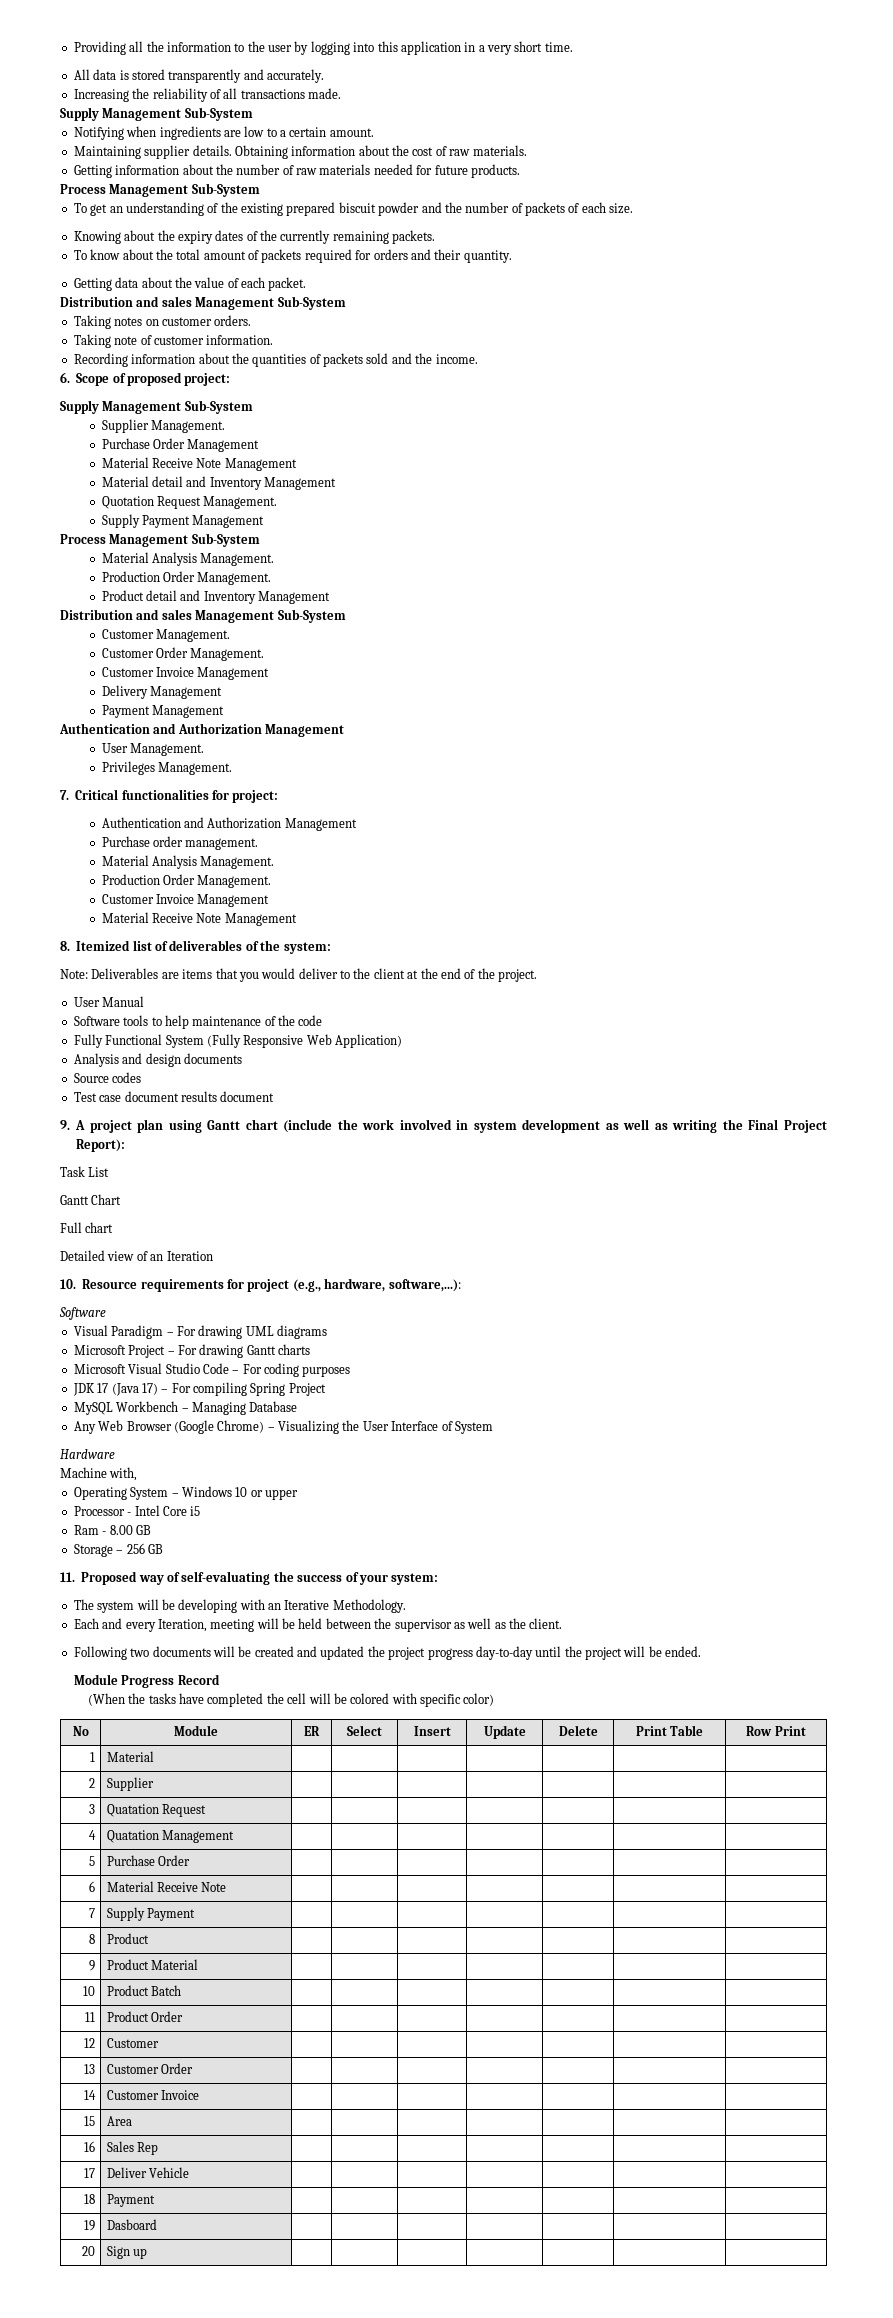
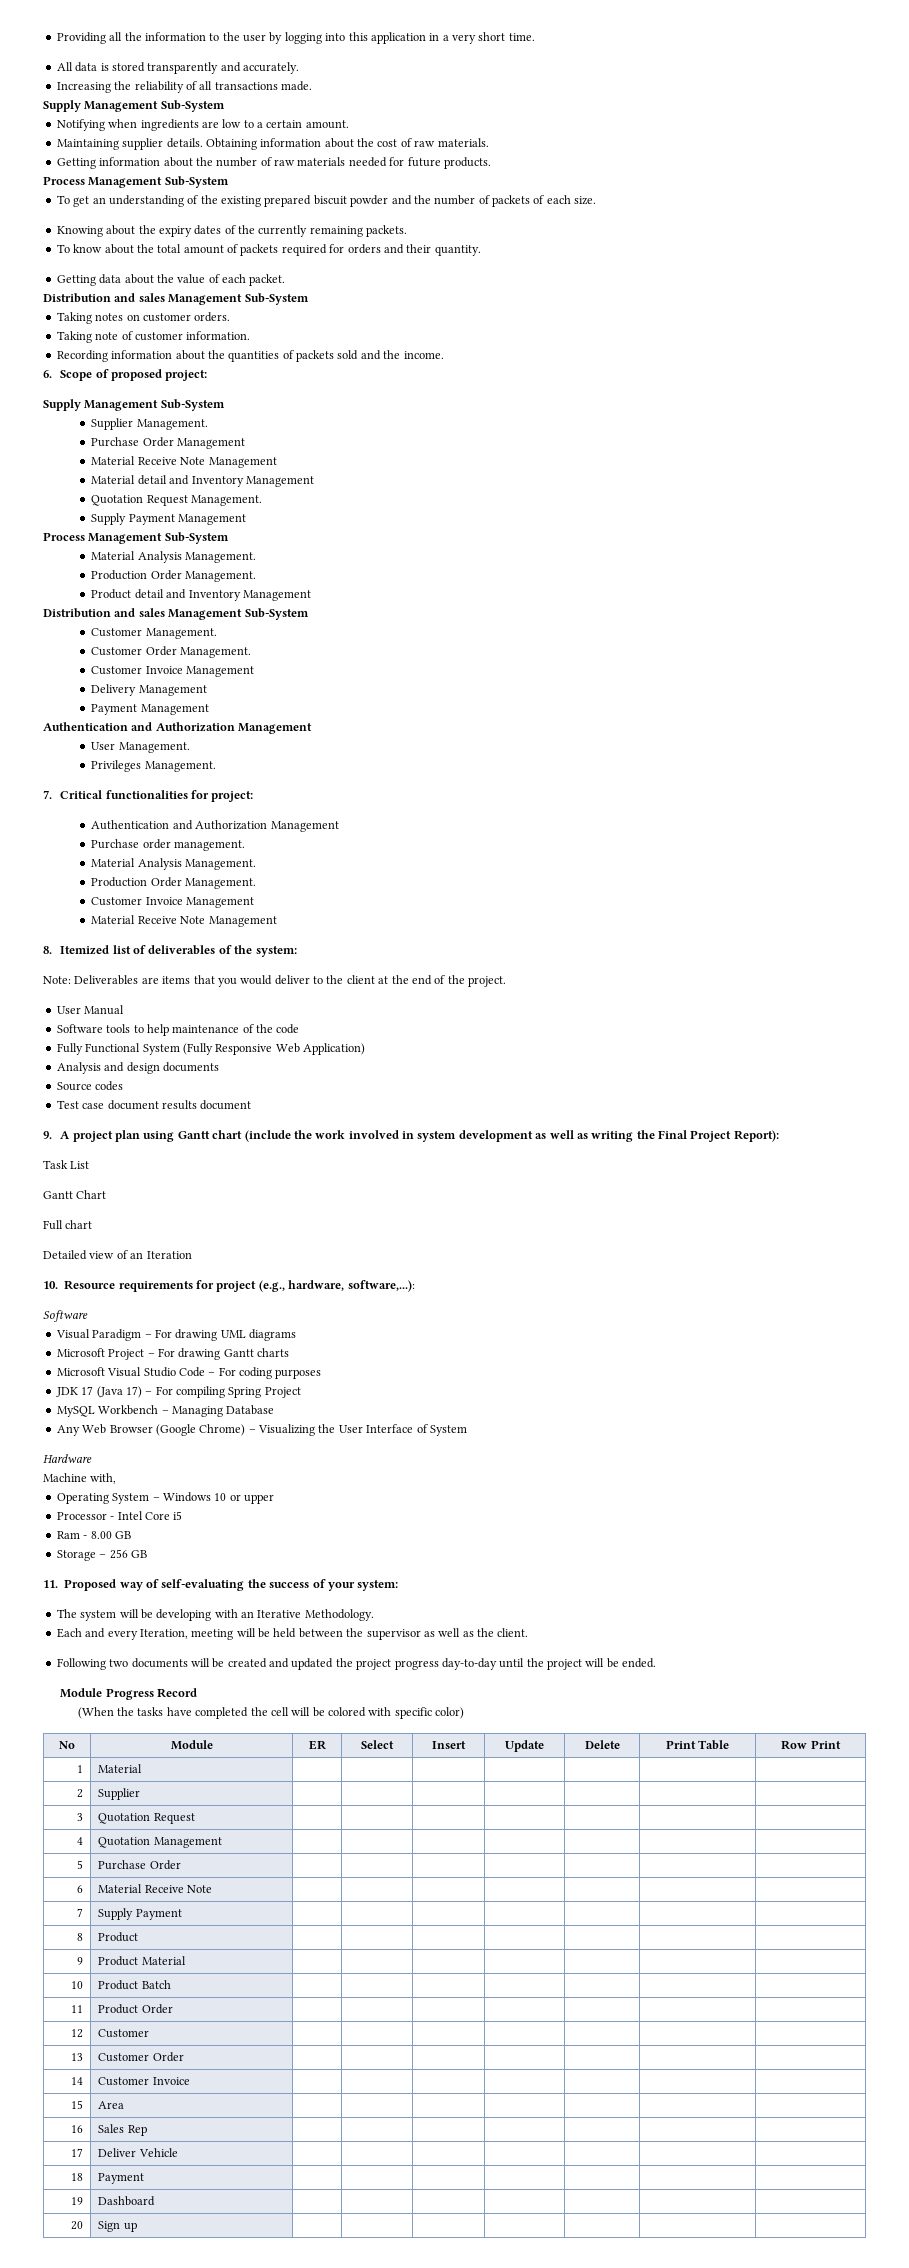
[106,1804,159,1817] Quatation -> [98,1813,151,1824] Quotation
[106,1830,159,1843] Quatation -> [98,1837,151,1848] Quotation
[106,2219,157,2230] Dasboard -> [98,2196,156,2206] Dashboard

